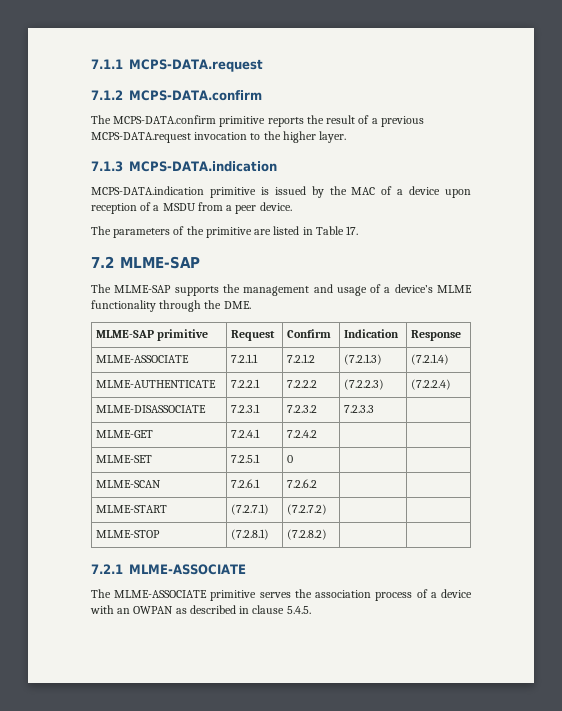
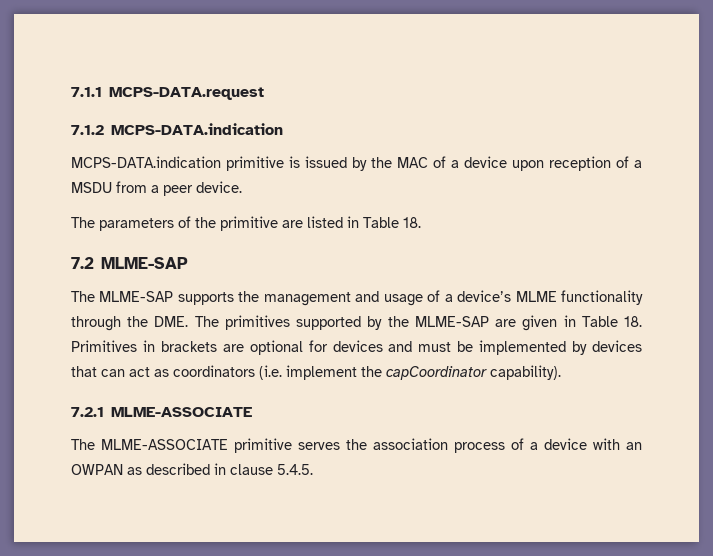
[129,90,262,101] [91,115,424,127] [91,131,347,143] [91,161,123,172] MCPS-DATA.confirm // The MCPS-DATA.confirm primitive reports the result of a previous MCPS-DATA.request invocation to the higher layer. // 7.1.3 -> (104, 130) none
[346,226,359,235] 17. -> [403,217,421,228] 18.
[95,329,209,341] [230,330,275,341] [286,329,331,338] [343,329,399,338] [410,330,461,341] [95,355,189,363] [230,354,258,363] [286,354,315,363] [343,354,382,365] [410,354,449,365] [95,380,216,388] [230,379,260,388] [286,380,317,388] [343,379,384,390] [410,379,451,390] [95,405,206,413] [230,404,260,413] [286,405,317,413] [343,405,374,413] [95,430,153,438] [230,429,260,438] [286,430,317,438] [95,455,152,463] [230,454,260,463] [286,455,293,463] [95,480,161,488] [230,479,260,488] [286,479,317,488] [95,505,167,513] [230,504,269,515] [286,504,327,515] [95,530,160,538] [230,529,269,540] [286,529,327,540] // MLME-SAP primitive | Request | Confirm | Indication | Response // MLME-ASSOCIATE | 7.2.1.1 | 7.2.1.2 | (7.2.1.3) | (7.2.1.4) // MLME-AUTHENTICATE | 7.2.2.1 | 7.2.2.2 | (7.2.2.3) | (7.2.2.4) // MLME-DISASSOCIATE | 7.2.3.1 | 7.2.3.2 | 7.2.3.3 | // MLME-GET | 7.2.4.1 | 7.2.4.2 | | // MLME-SET | 7.2.5.1 | 0 | | // MLME-SCAN | 7.2.6.1 | 7.2.6.2 | | // MLME-START | (7.2.7.1) | (7.2.7.2) | | // MLME-STOP | (7.2.8.1) | (7.2.8.2) | | -> [194,315,642,331] [71,340,643,355] [71,365,561,380] The primitives supported by the MLME-SAP are given in Table 18. Primitives in brackets are optional for devices and must be implemented by devices that can act as coordinators (i.e. implement the capCoordinator capability).

